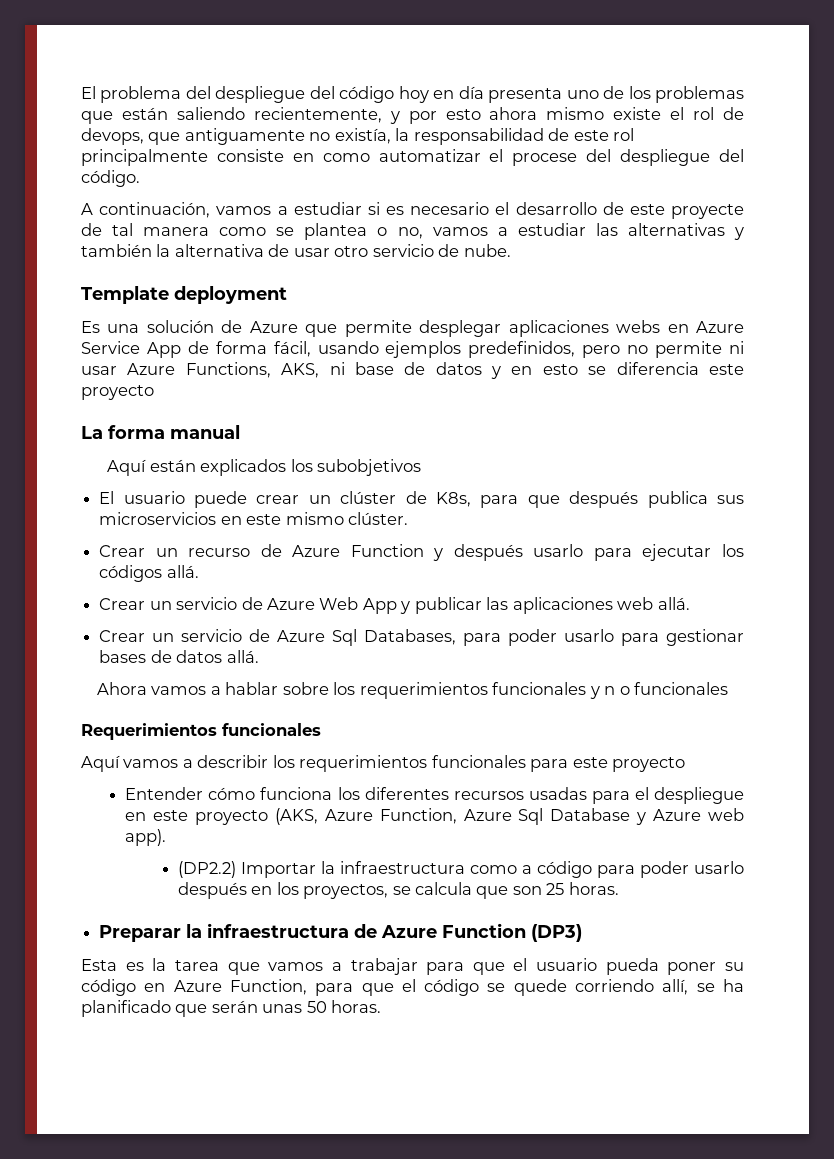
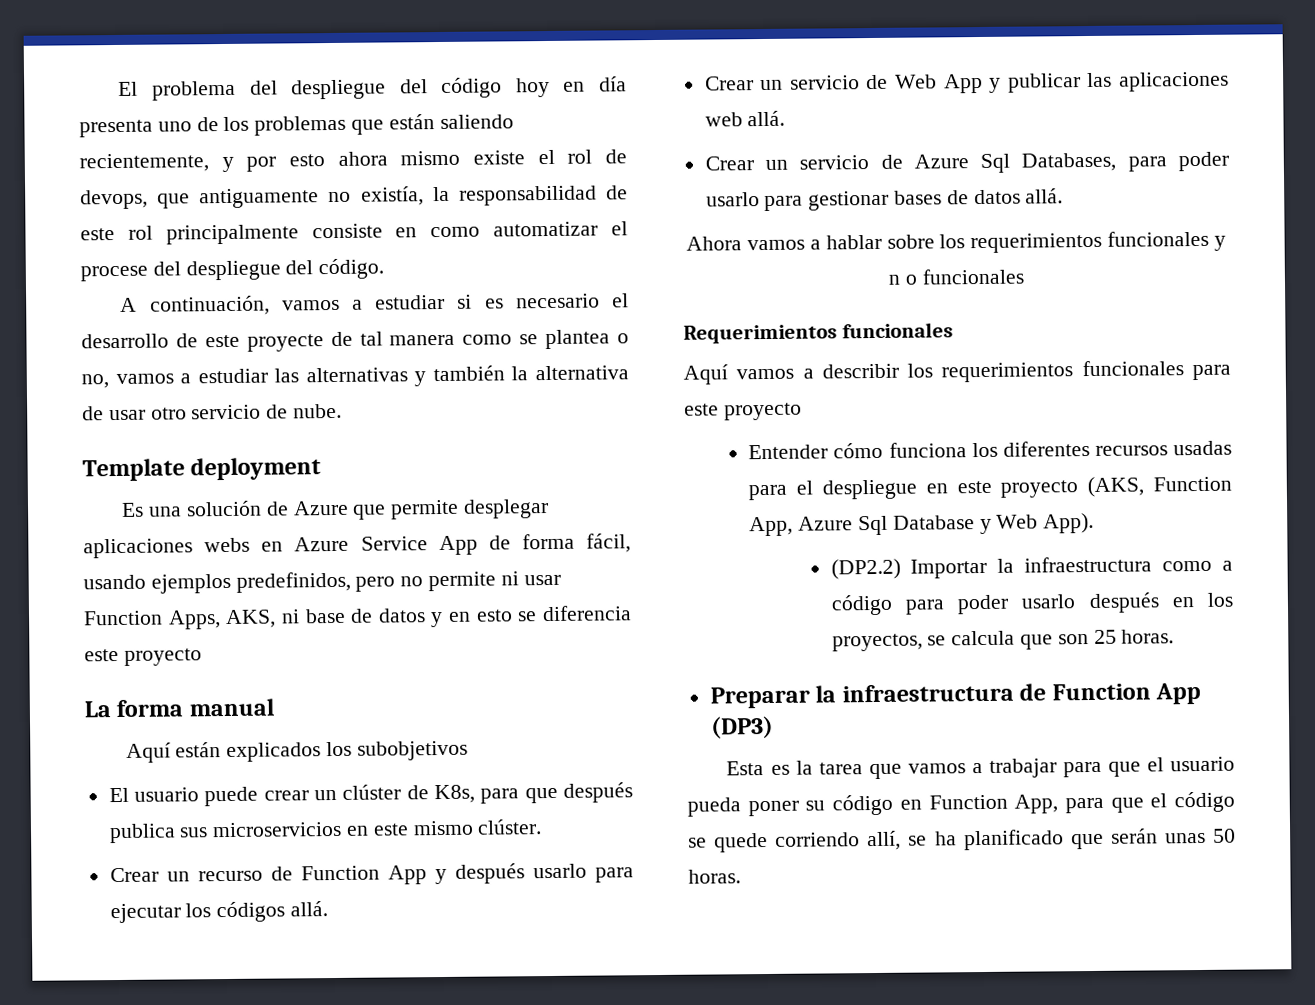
[127,362,271,378] Azure Functions, -> [83,610,221,630] Function Apps,
[292,544,424,557] Azure Function -> [300,865,427,885] Function App
[266,598,315,610] Azure -> (889, 82) none
[324,808,457,824] Azure Function, -> [1153,476,1232,492] [749,516,794,537] Function App,
[653,808,745,821] [125,829,167,846] Azure web app). -> [996,512,1095,534] Web App).
[381,923,527,938] Azure Function -> [1051,682,1202,705] Function App
[173,979,307,995] Azure Function, -> [928,794,1059,814] Function App,

